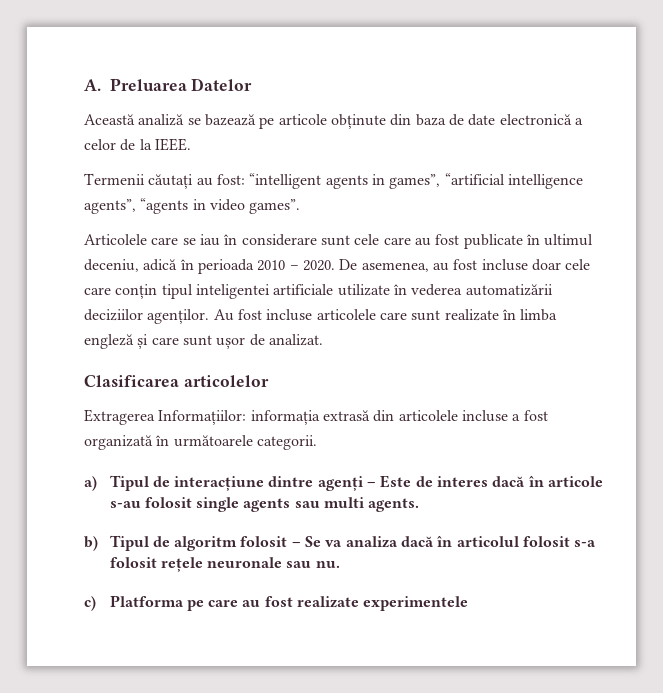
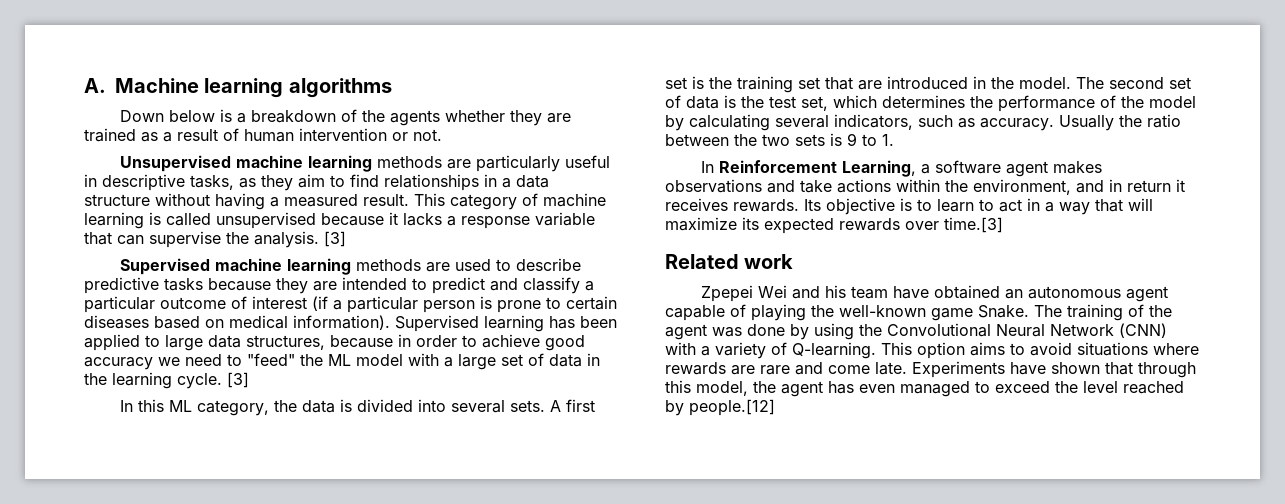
[109,78,253,91] [84,114,583,129] [84,138,191,151] [84,173,583,189] [84,198,301,214] [84,234,594,249] [84,259,591,274] [84,284,553,299] [84,309,558,324] [84,334,323,349] [84,375,269,387] [84,409,548,425] [84,435,317,450] [84,475,604,491] [109,497,420,512] [84,535,597,551] [109,557,340,572] [84,595,469,611] Preluarea Datelor // Această analiză se bazează pe articole obținute din baza de date electronică a celor de la IEEE. // Termenii căutați au fost: “intelligent agents in games”, “artificial intelligence agents”, “agents in video games”. // Articolele care se iau în considerare sunt cele care au fost publicate în ultimul deceniu, adică în perioada 2010 – 2020. De asemenea, au fost incluse doar cele care conțin tipul inteligentei artificiale utilizate în vederea automatizării deciziilor agenților. Au fost incluse articolele care sunt realizate în limba engleză și care sunt ușor de analizat. // Clasificarea articolelor // Extragerea Informațiilor: informația extrasă din articolele incluse a fost organizată în următoarele categorii. // a) Tipul de interacțiune dintre agenți – Este de interes dacă în articole s-au folosit single agents sau multi agents. // b) Tipul de algoritm folosit – Se va analiza dacă în articolul folosit s-a folosit rețele neuronale sau nu. // c) Platforma pe care au fost realizate experimentele -> [114,78,392,98] [120,109,572,126] [84,128,442,142] [120,155,611,172] [84,174,549,191] [84,193,606,210] [84,212,595,229] [84,231,346,248] [120,258,582,275] [84,277,594,294] [84,296,617,313] [84,315,617,332] [84,334,585,351] [84,353,600,370] [84,372,249,389] [120,399,596,416] [665,76,1191,93] [665,95,1196,112] [665,114,1181,131] [665,133,894,146] [701,160,1103,177] [665,179,1185,195] [665,198,1153,215] [665,217,1003,234] [665,254,794,269] [701,285,1169,302] [665,304,1172,321] [665,323,1167,340] [665,342,1199,359] [665,361,1196,378] [665,380,1184,397] [665,399,775,416] Machine learning algorithms // Down below is a breakdown of the agents whether they are trained as a result of human intervention or not. // Unsupervised machine learning methods are particularly useful in descriptive tasks, as they aim to find relationships in a data structure without having a measured result. This category of machine learning is called unsupervised because it lacks a response variable that can supervise the analysis. [3] // Supervised machine learning methods are used to describe predictive tasks because they are intended to predict and classify a particular outcome of interest (if a particular person is prone to certain diseases based on medical information). Supervised learning has been applied to large data structures, because in order to achieve good accuracy we need to "feed" the ML model with a large set of data in the learning cycle. [3] // In this ML category, the data is divided into several sets. A first set is the training set that are introduced in the model. The second set of data is the test set, which determines the performance of the model by calculating several indicators, such as accuracy. Usually the ratio between the two sets is 9 to 1. // In Reinforcement Learning, a software agent makes observations and take actions within the environment, and in return it receives rewards. Its objective is to learn to act in a way that will maximize its expected rewards over time.[3] // Related work // Zpepei Wei and his team have obtained an autonomous agent capable of playing the well-known game Snake. The training of the agent was done by using the Convolutional Neural Network (CNN) with a variety of Q-learning. This option aims to avoid situations where rewards are rare and come late. Experiments have shown that through this model, the agent has even managed to exceed the level reached by people.[12]

